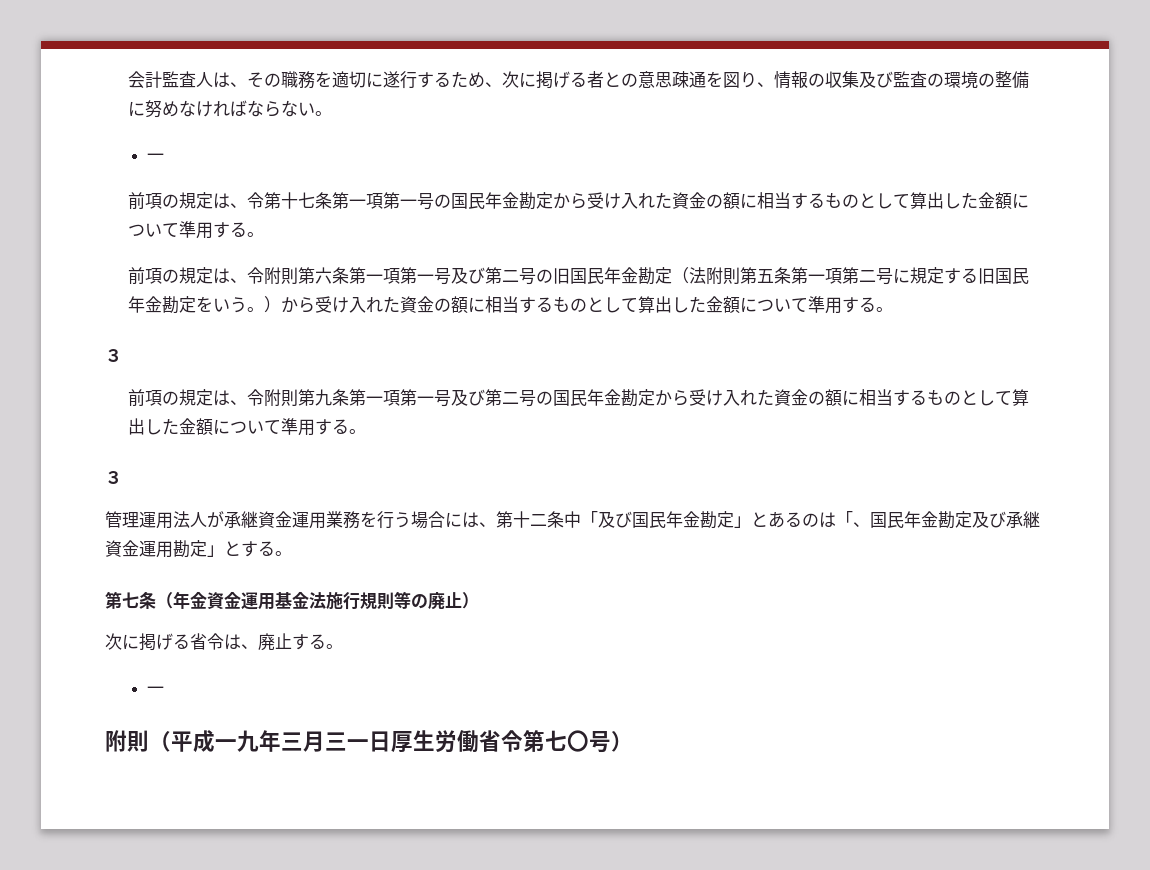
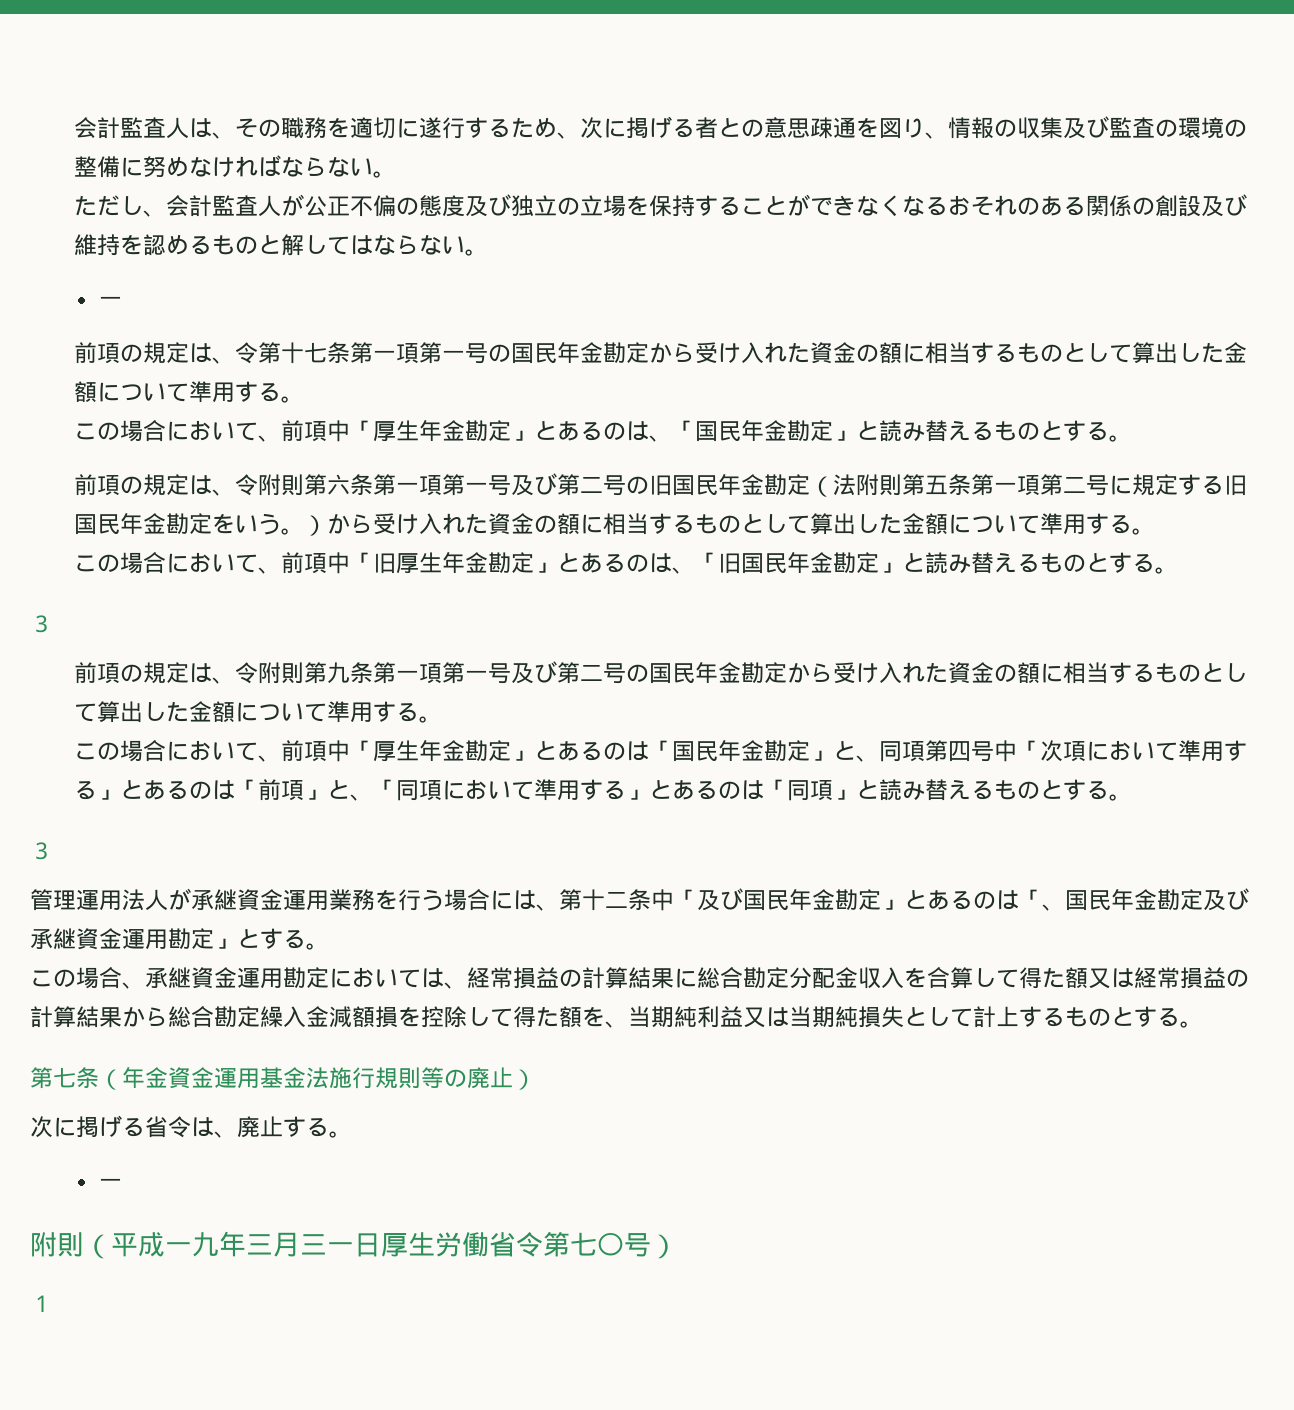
(333, 113) none -> [73,194,1247,217] [73,234,488,256] // ただし、会計監査人が公正不偏の態度及び独立の立場を保持することができなくなるおそれのある関係の創設及び維持を認めるものと解してはならない。
(265, 234) none -> [73,420,1132,442] // この場合において、前項中「厚生年金勘定」とあるのは、「国民年金勘定」と読み替えるものとする。
(894, 309) none -> [73,552,1178,574] // この場合において、前項中「旧厚生年金勘定」とあるのは、「旧国民年金勘定」と読み替えるものとする。
(367, 431) none -> [73,740,1247,762] [73,779,1132,801] // この場合において、前項中「厚生年金勘定」とあるのは「国民年金勘定」と、同項第四号中「次項において準用する」とあるのは「前項」と、「同項において準用する」とあるのは「同項」と読み替えるものとする。
(292, 553) none -> [30,967,1249,989] [30,1006,1203,1028] // この場合、承継資金運用勘定においては、経常損益の計算結果に総合勘定分配金収入を合算して得た額又は経常損益の計算結果から総合勘定繰入金減額損を控除して得た額を、当期純利益又は当期純損失として計上するものとする。
(633, 741) none -> [30,1295,53,1312] // １

